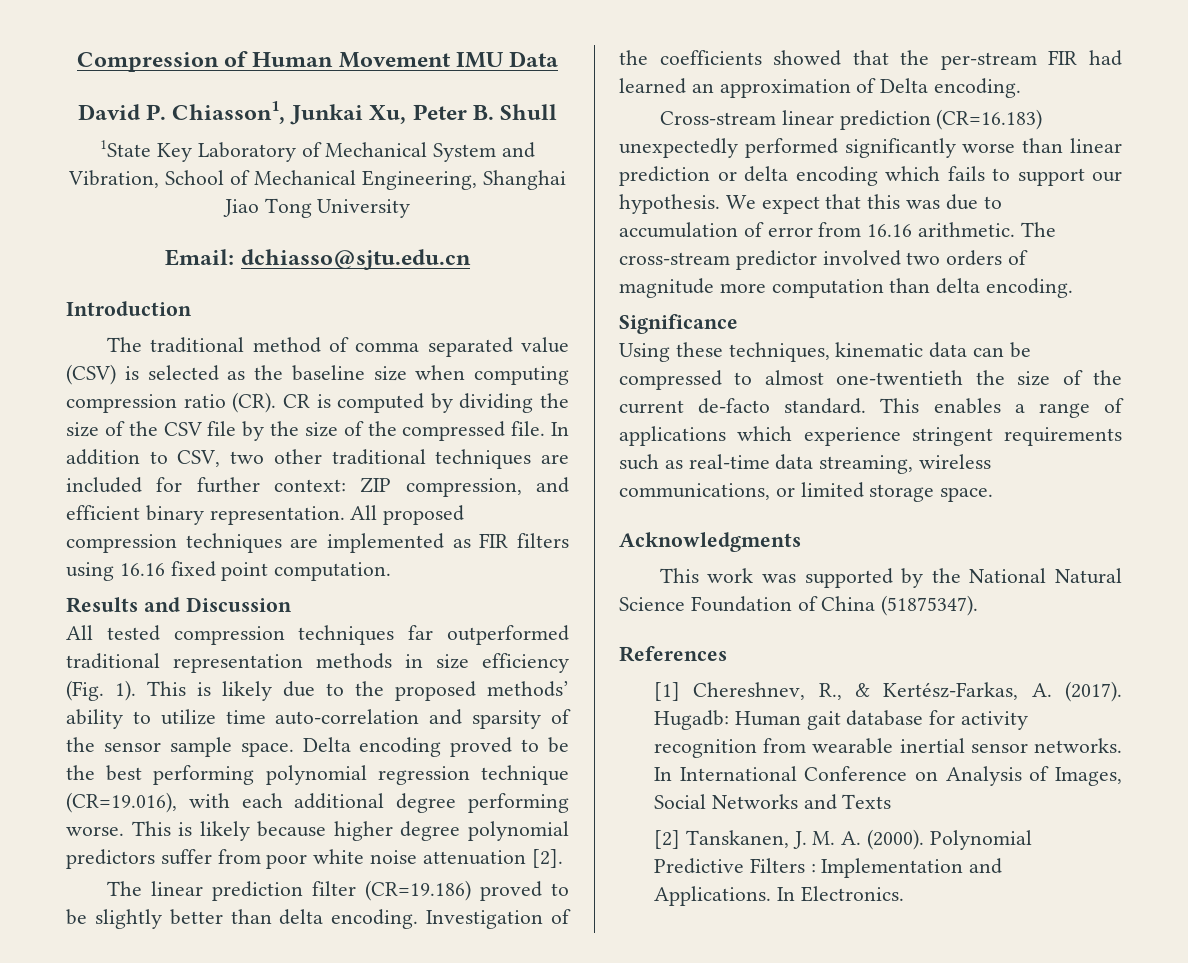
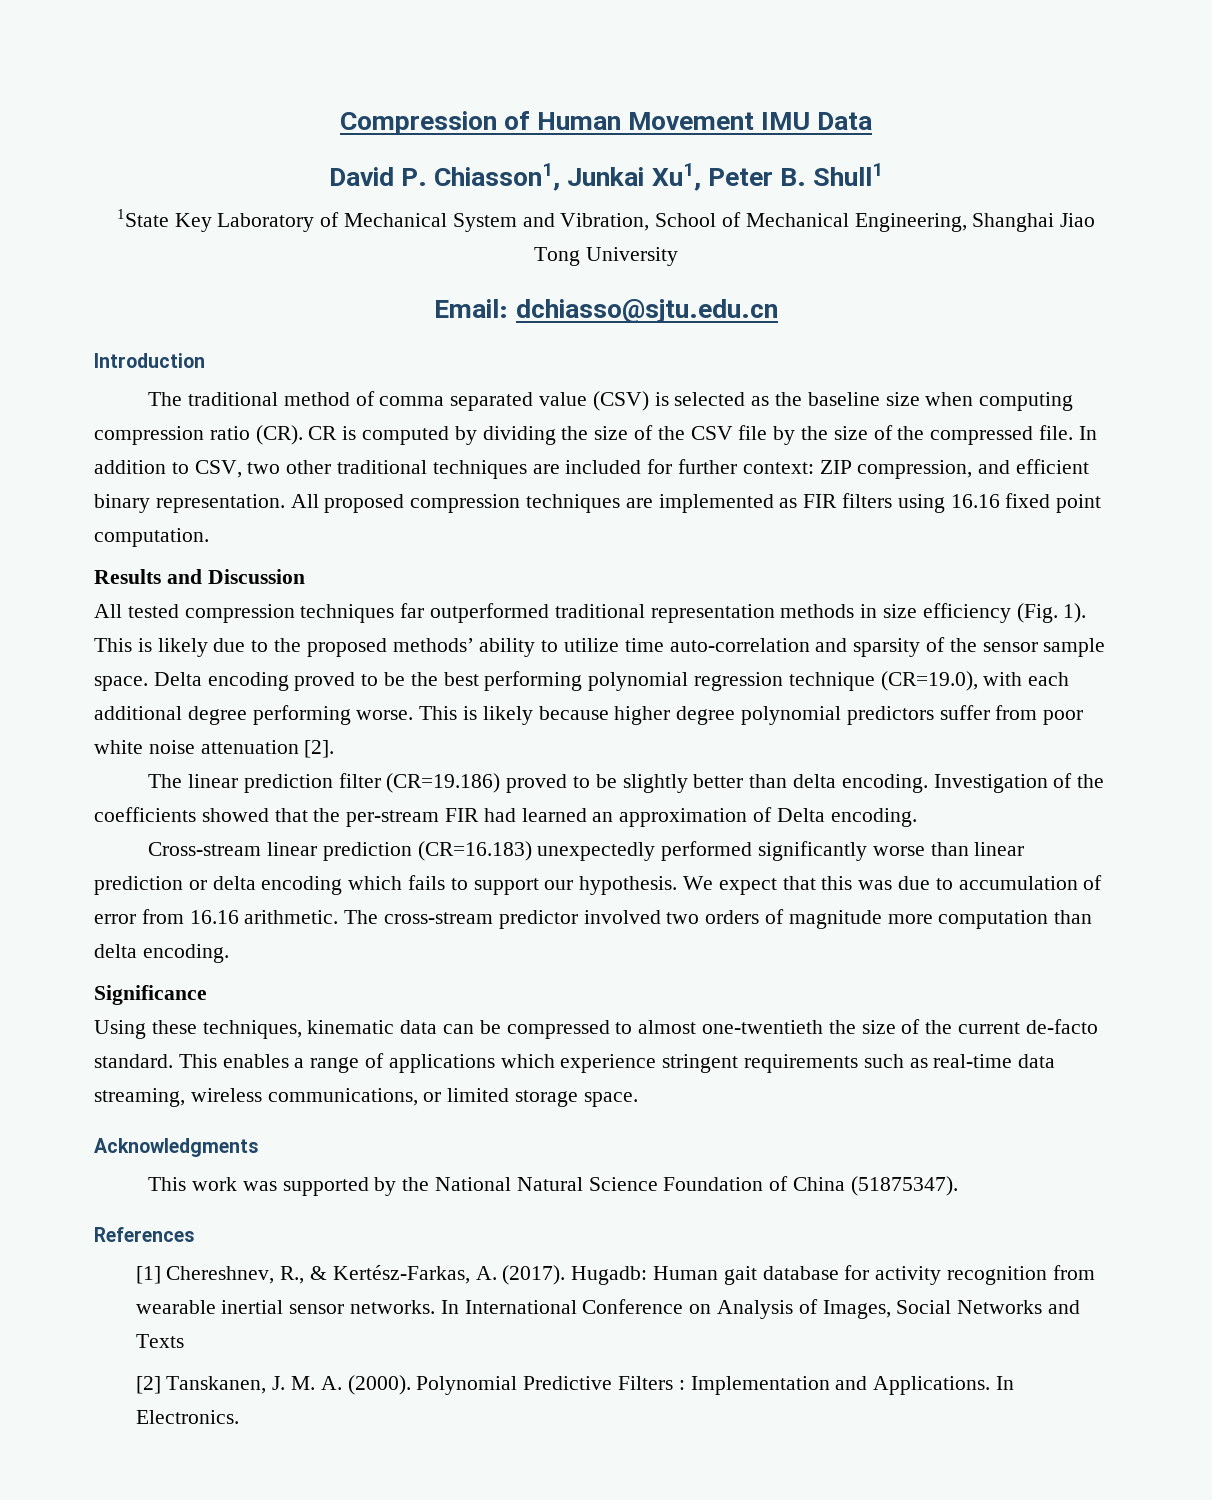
[369,105,407,124] Xu, -> [651,163,701,191] Xu1,
[500,104,558,120] Shull -> [813,163,884,186] Shull1
[66,792,177,813] (CR=19.016), -> [880,671,978,691] (CR=19.0),

